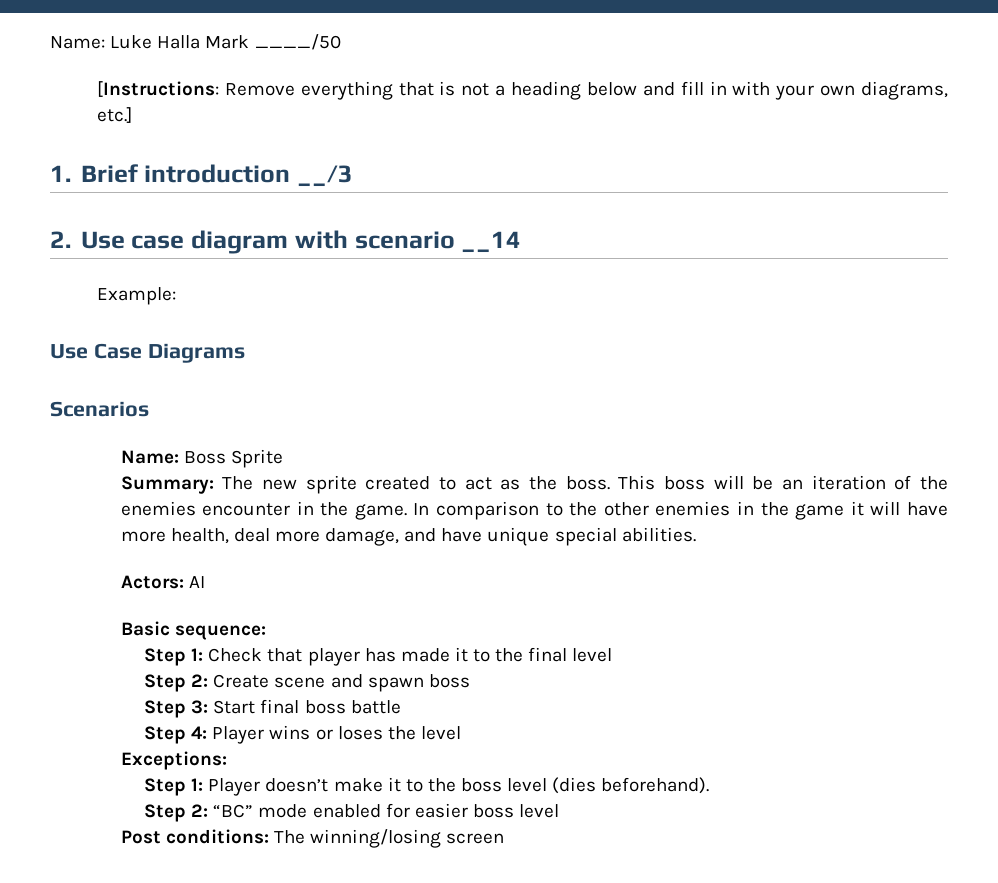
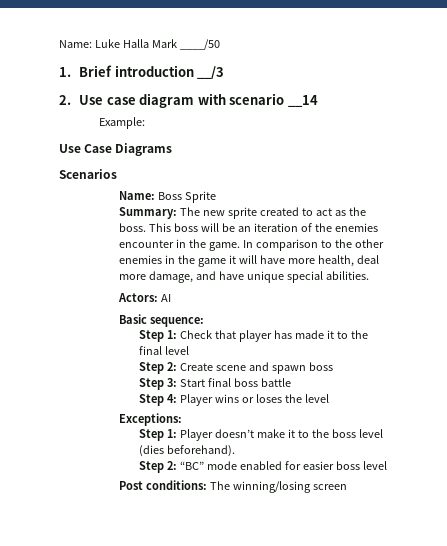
[97,81,948,100] [97,107,133,123] // [Instructions: Remove everything that is not a heading below and fill in with your own diagrams, etc.] -> (220, 44) none

